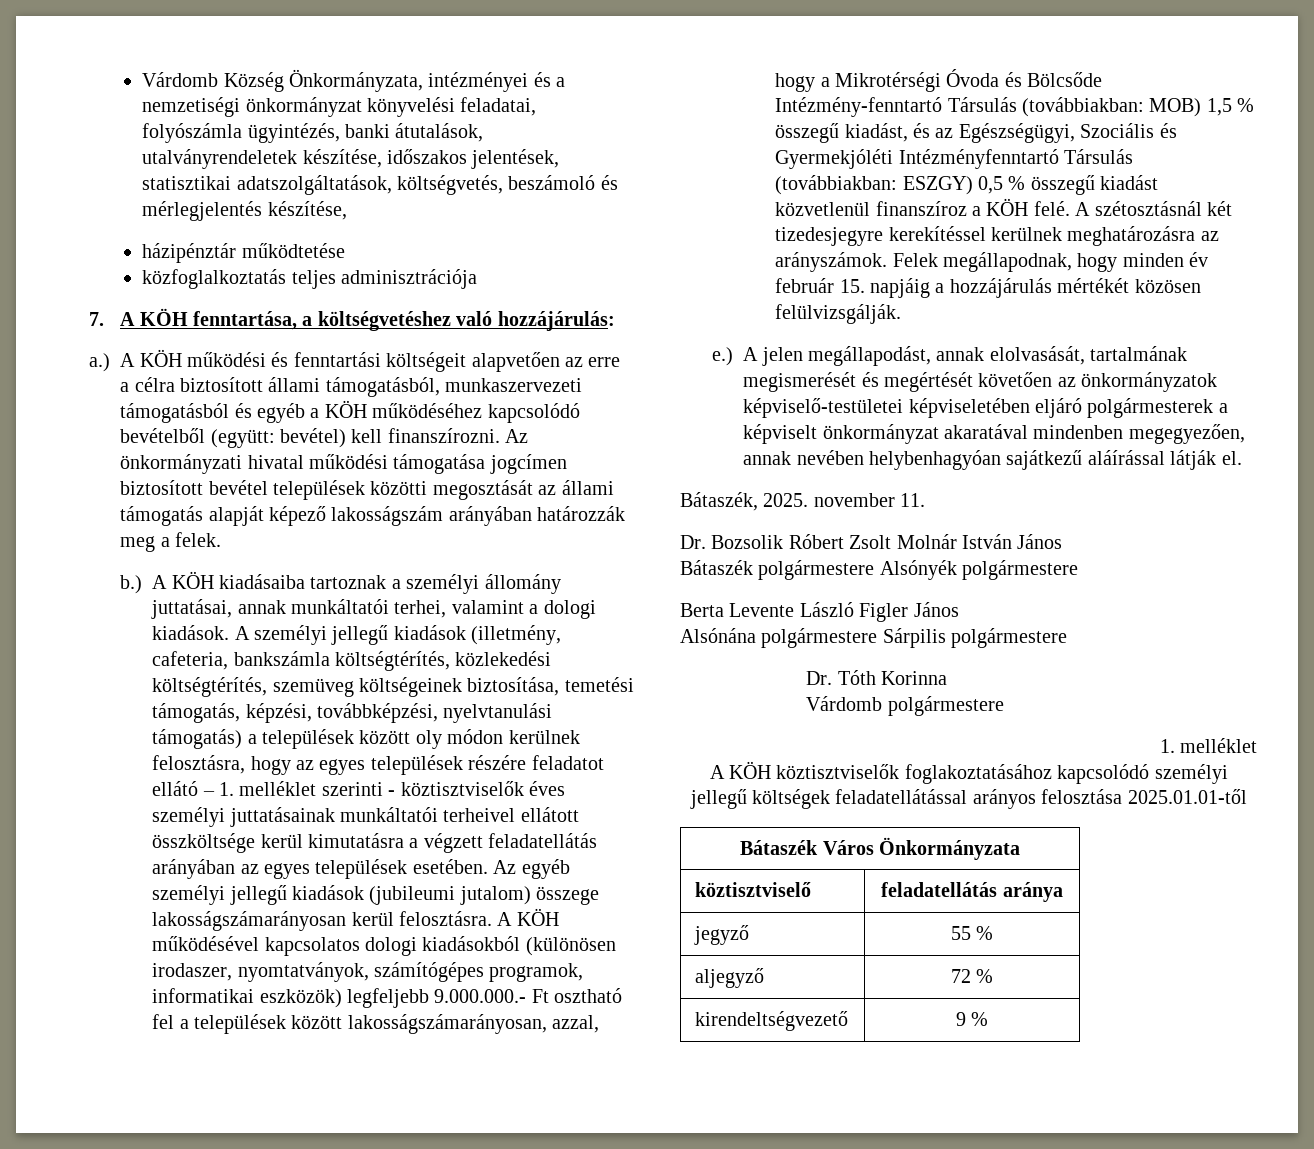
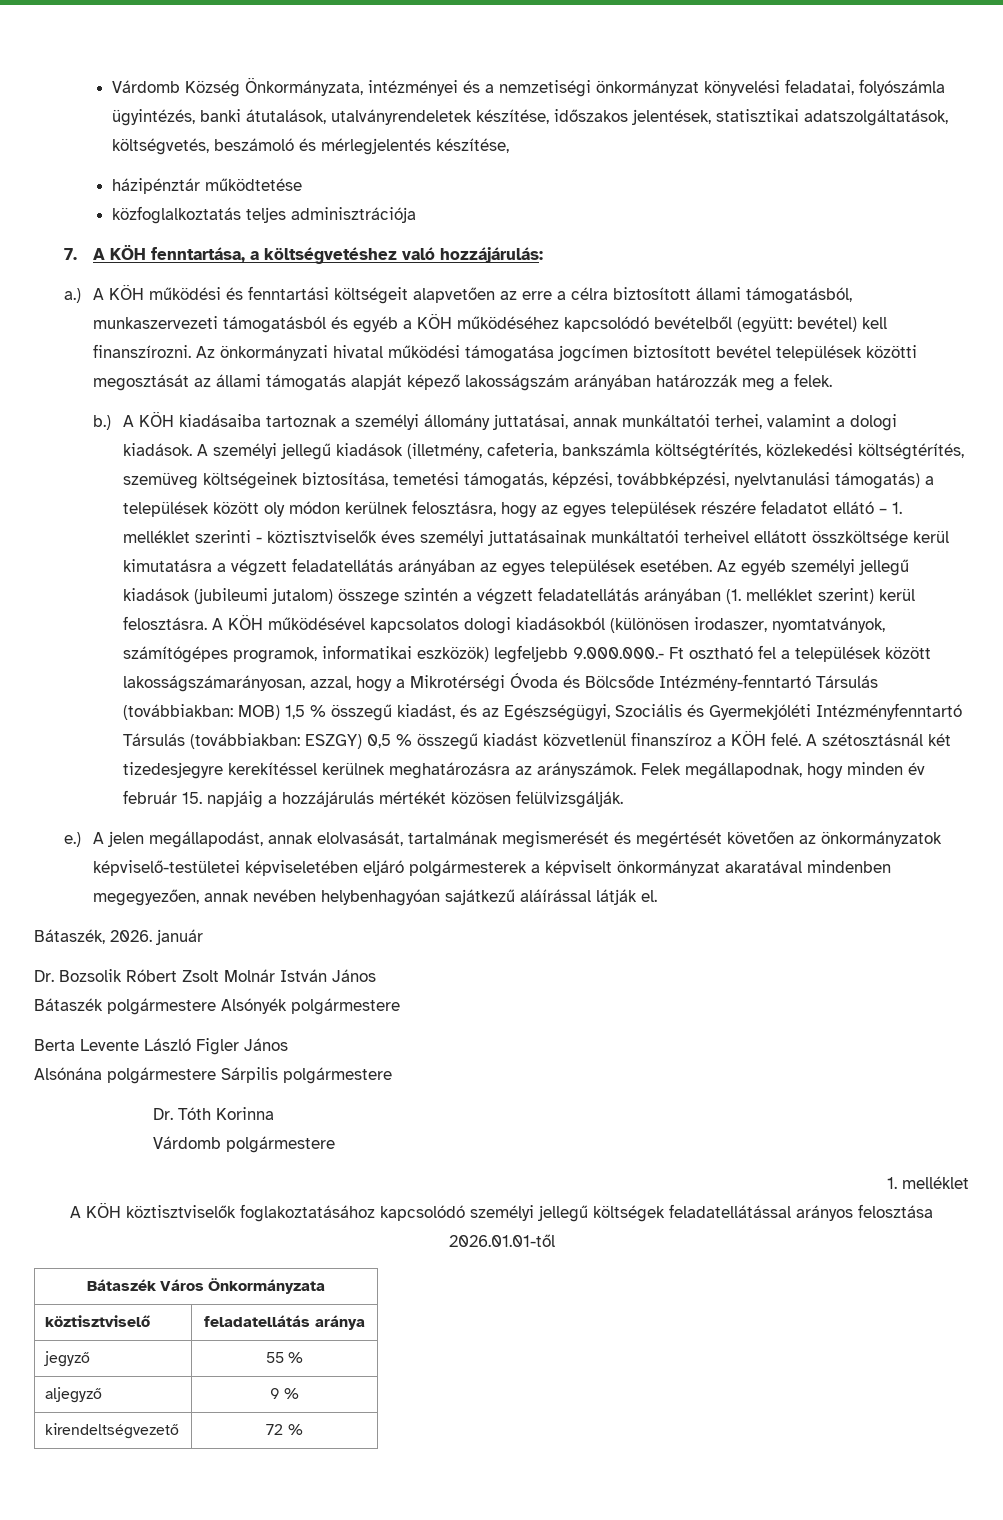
[152,911,347,931] lakosságszámarányosan -> [403,587,874,605] szintén a végzett feladatellátás arányában (1. melléklet szerint)
[763,493,926,507] 2025. november 11. -> [110,929,203,945] 2026. január
[1127,789,1247,804] 2025.01.01-től -> [448,1234,555,1247] 2026.01.01-től
[950,969,971,983] 72 -> [269,1388,280,1399] 9
[955,1012,966,1026] 9 -> [266,1424,284,1435] 72

